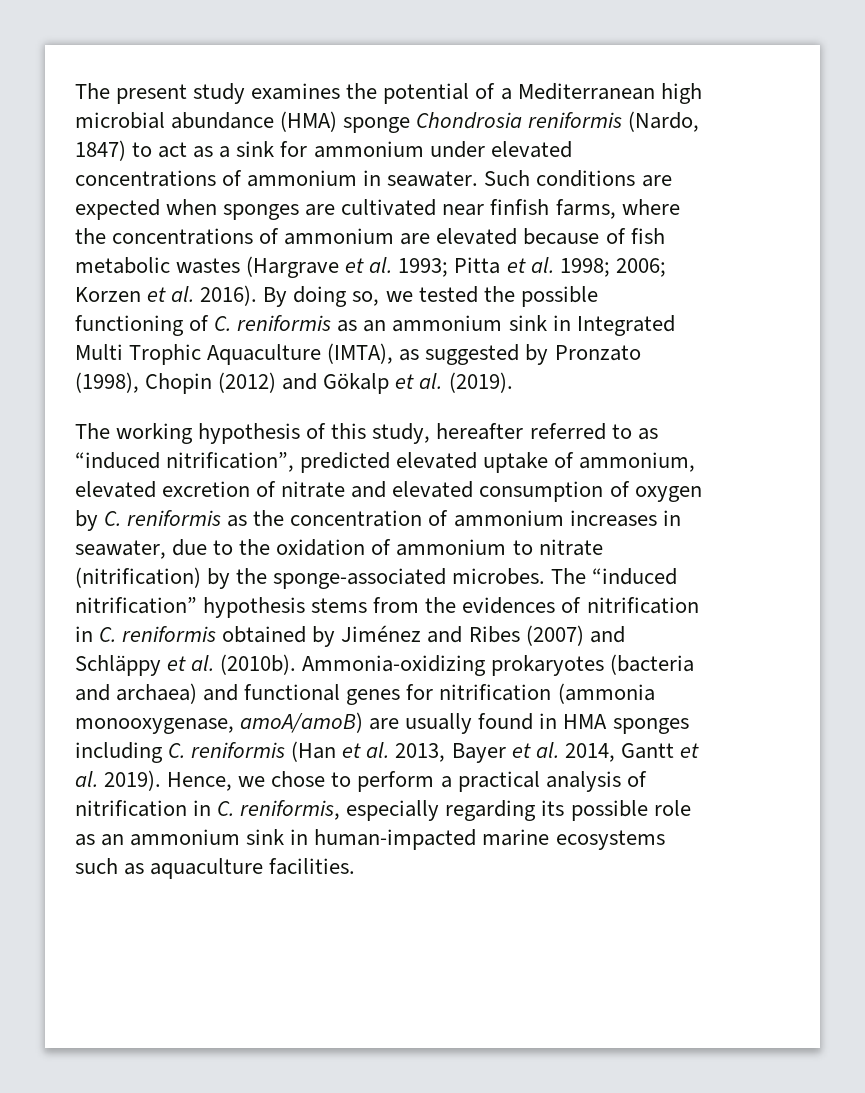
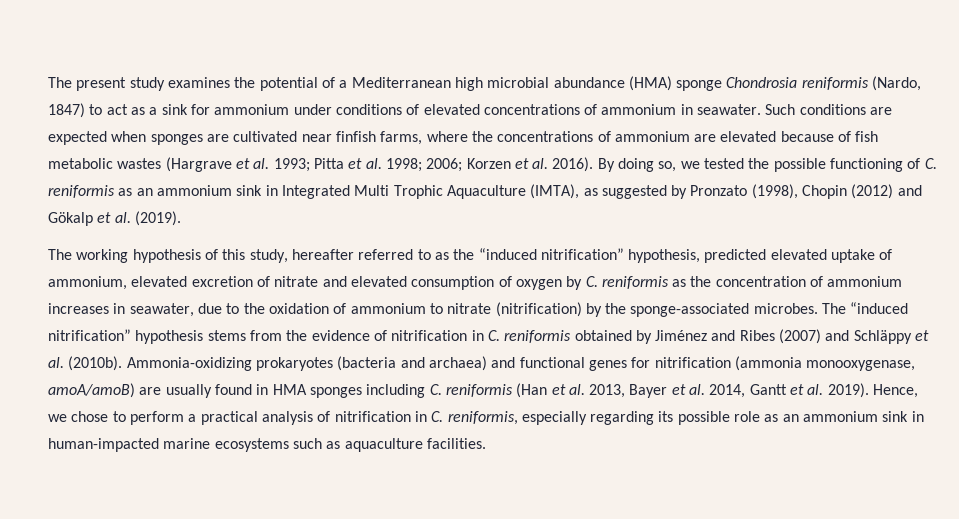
(485, 149) none -> [335,104,420,115] conditions of
[75,452,295,472] “induced nitrification”, -> [453,248,701,263] the “induced nitrification” hypothesis,
[462,597,556,614] evidences -> [311,330,370,341] evidence

